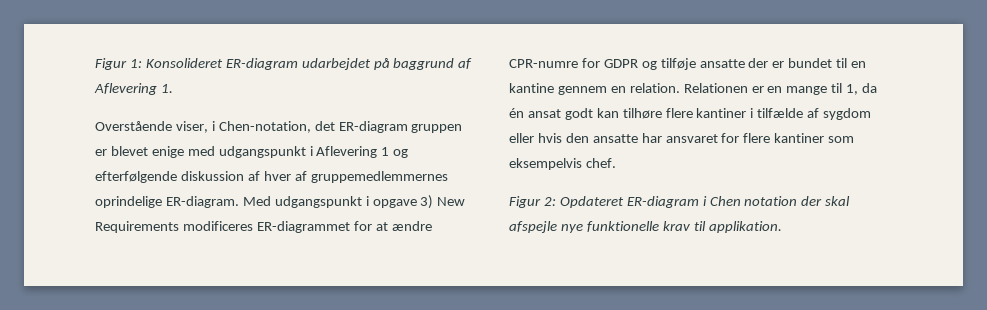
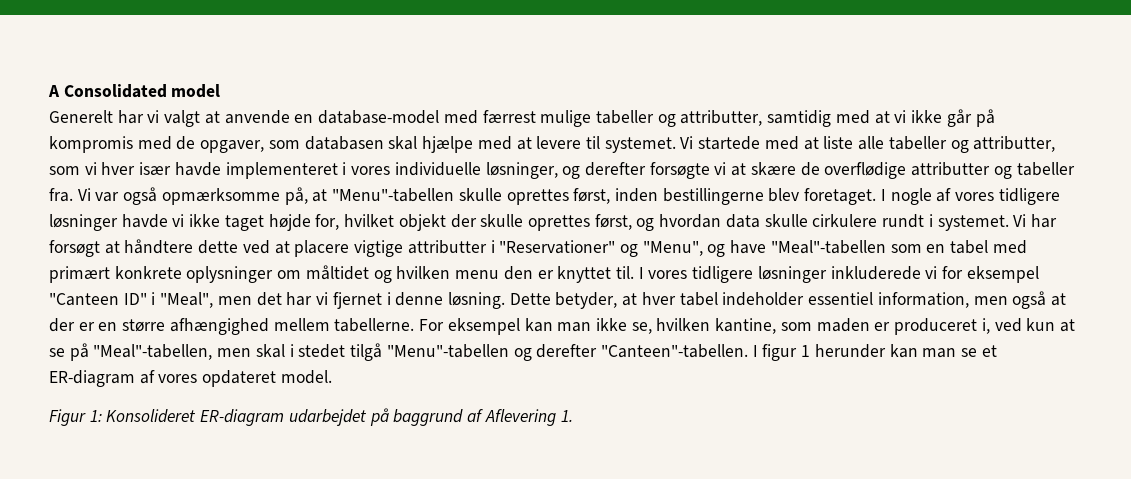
(95, 64) none -> [48,84,221,98] [49,109,995,127] [49,136,1056,153] [49,162,1075,179] [49,187,1060,205] [49,214,1057,231] [49,239,1027,257] [49,265,1039,283] [49,291,1066,309] [49,318,1075,335] [49,343,997,361] [49,370,332,387] A Consolidated model // Generelt har vi valgt at anvende en database-model med færrest mulige tabeller og attributter, samtidig med at vi ikke går på kompromis med de opgaver, som databasen skal hjælpe med at levere til systemet. Vi startede med at liste alle tabeller og attributter, som vi hver især havde implementeret i vores individuelle løsninger, og derefter forsøgte vi at skære de overflødige attributter og tabeller fra. Vi var også opmærksomme på, at "Menu"-tabellen skulle oprettes først, inden bestillingerne blev foretaget. I nogle af vores tidligere løsninger havde vi ikke taget højde for, hvilket objekt der skulle oprettes først, og hvordan data skulle cirkulere rundt i systemet. Vi har forsøgt at håndtere dette ved at placere vigtige attributter i "Reservationer" og "Menu", og have "Meal"-tabellen som en tabel med primært konkrete oplysninger om måltidet og hvilken menu den er knyttet til. I vores tidligere løsninger inkluderede vi for eksempel "Canteen ID" i "Meal", men det har vi fjernet i denne løsning. Dette betyder, at hver tabel indeholder essentiel information, men også at der er en større afhængighed mellem tabellerne. For eksempel kan man ikke se, hvilken kantine, som maden er produceret i, ved kun at se på "Meal"-tabellen, men skal i stedet tilgå "Menu"-tabellen og derefter "Canteen"-tabellen. I figur 1 herunder kan man se et ER-diagram af vores opdateret model. //
[95,121,463,133] [95,146,409,158] [95,171,448,183] [95,195,466,209] [95,221,432,233] [509,58,867,70] [509,83,878,95] [509,108,872,120] [509,133,855,143] [509,158,616,170] [509,196,851,208] [509,221,782,233] // Overstående viser, i Chen-notation, det ER-diagram gruppen er blevet enige med udgangspunkt i Aflevering 1 og efterfølgende diskussion af hver af gruppemedlemmernes oprindelige ER-diagram. Med udgangspunkt i opgave 3) New Requirements modificeres ER-diagrammet for at ændre CPR-numre for GDPR og tilføje ansatte der er bundet til en kantine gennem en relation. Relationen er en mange til 1, da én ansat godt kan tilhøre flere kantiner i tilfælde af sygdom eller hvis den ansatte har ansvaret for flere kantiner som eksempelvis chef. // Figur 2: Opdateret ER-diagram i Chen notation der skal afspejle nye funktionelle krav til applikation. -> (573, 416) none

